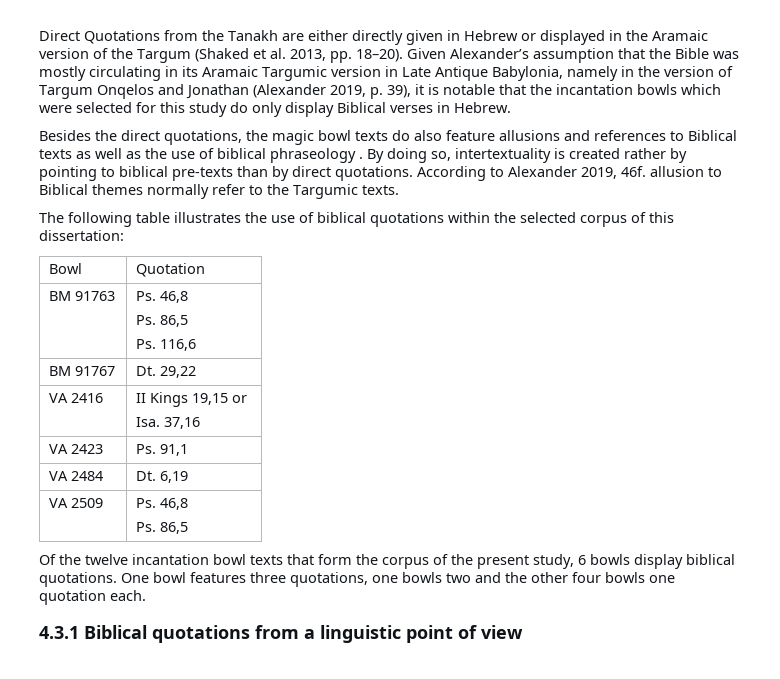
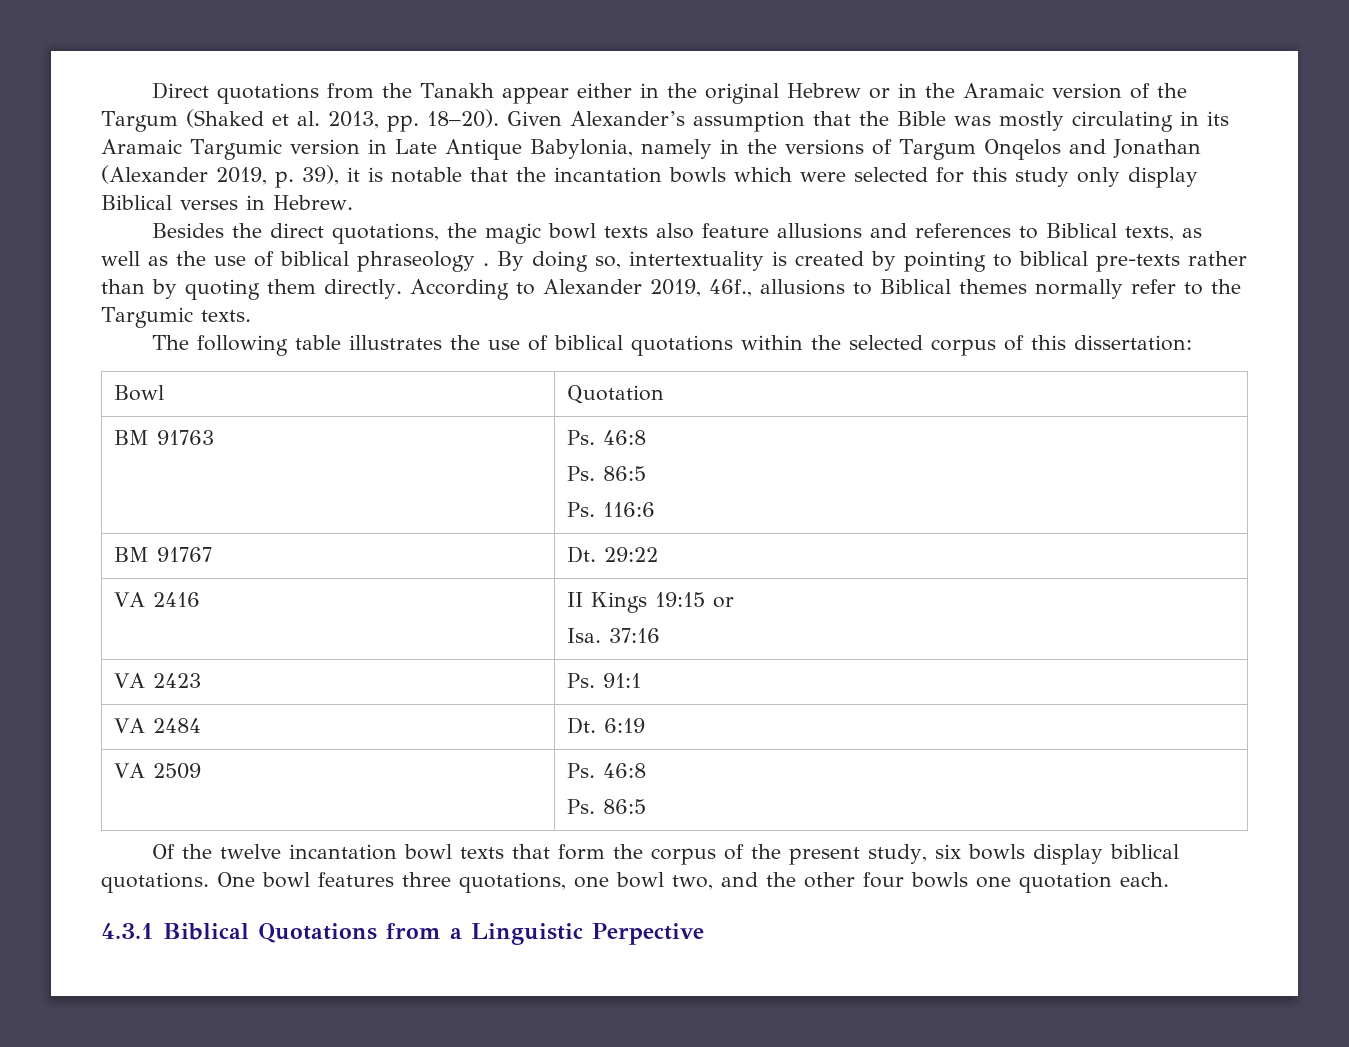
[84,30,160,44] Quotations -> [217,83,320,104] quotations
[282,30,460,45] are either directly given in -> [502,83,780,104] appear either in the original
[540,30,605,45] displayed -> (891, 93) none
[664,66,714,77] version -> [784,139,864,155] versions
[230,102,248,113] do -> (1069, 177) none
[392,130,410,141] do -> (649, 232) none
[39,149,72,159] texts -> [1125,226,1175,241] texts,
[624,148,666,159] rather -> (864, 258) none
(233, 174) none -> [1188,251,1247,266] rather
[292,166,413,181] direct quotations. -> [185,279,402,300] quoting them directly.
[621,166,704,177] 46f. allusion -> [708,279,845,297] 46f., allusions
[159,291,188,303] [135,315,188,327] [135,339,196,351] 46,8 // Ps. 86,5 // Ps. 116,6 -> [602,430,646,445] [566,466,646,481] [566,502,655,517] 46:8 // Ps. 86:5 // Ps. 116:6
[159,366,196,378] 29,22 -> [603,547,658,562] 29:22
[191,393,228,405] 19,15 -> [654,592,705,607] 19:15
[163,417,200,429] 37,16 -> [608,628,660,643] 37:16
[159,444,188,456] 91,1 -> [602,673,641,688] 91:1
[159,471,188,483] 6,19 -> [603,718,645,733] 6:19
[159,498,188,510] [135,522,188,534] 46,8 // Ps. 86,5 -> [602,763,646,778] [566,799,646,814] 46:8 // Ps. 86:5
[578,555,586,565] 6 -> [935,844,962,859] six
[402,572,471,583] bowls two -> [616,872,713,890] bowl two,
[152,625,250,643] quotations -> [258,923,377,943] Quotations
[320,625,523,643] linguistic point of view -> [471,923,704,945] Linguistic Perpective

